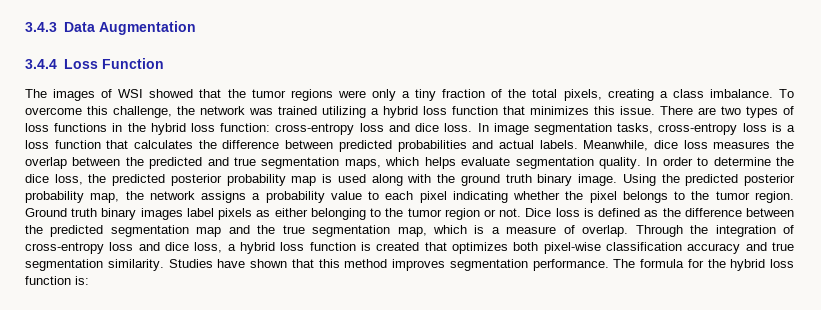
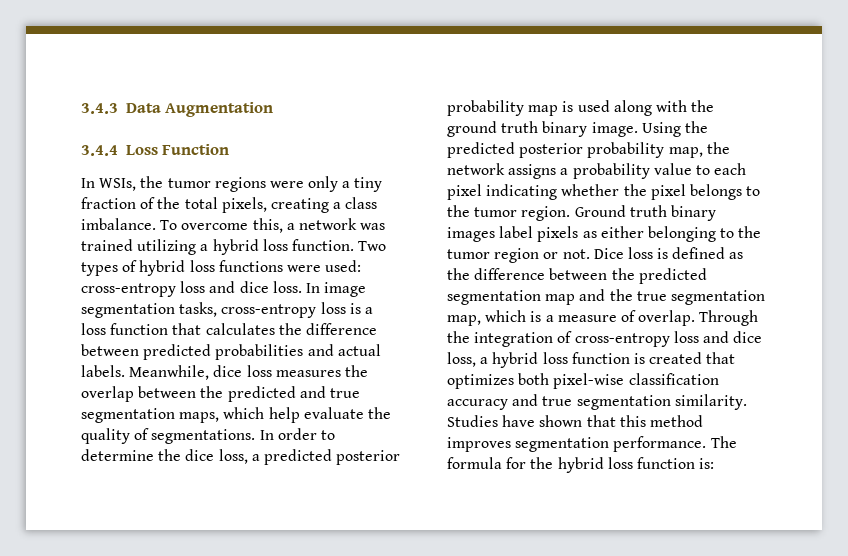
[25,89,222,101] The images of WSI showed that -> [81,178,137,191] In WSIs,
[87,106,195,118] this challenge, the -> [252,218,295,233] this, a
[452,106,741,115] function that minimizes this issue. There are two -> [291,239,387,251] function. Two
(794, 110) none -> [139,260,186,276] hybrid
[112,123,271,135] in the hybrid loss function: -> [286,260,362,272] were used:
[424,157,641,169] helps evaluate segmentation quality. -> [268,407,391,423] [81,428,256,444] help evaluate the quality of segmentations.
[88,174,107,183] the -> [251,454,260,461] a

